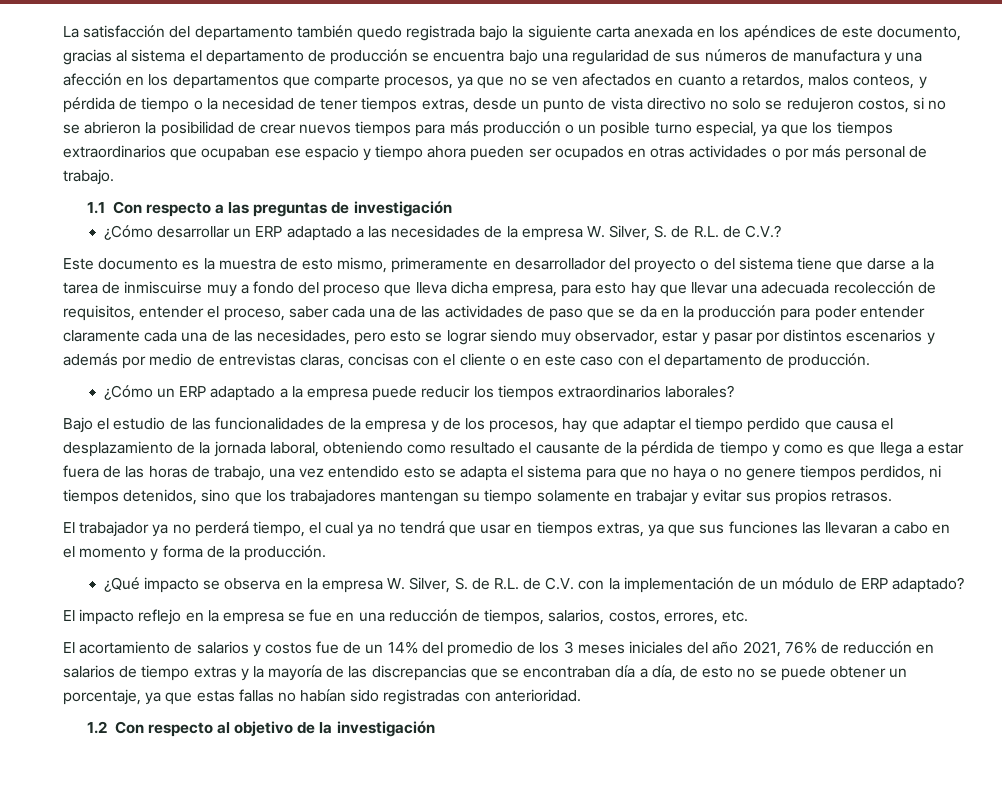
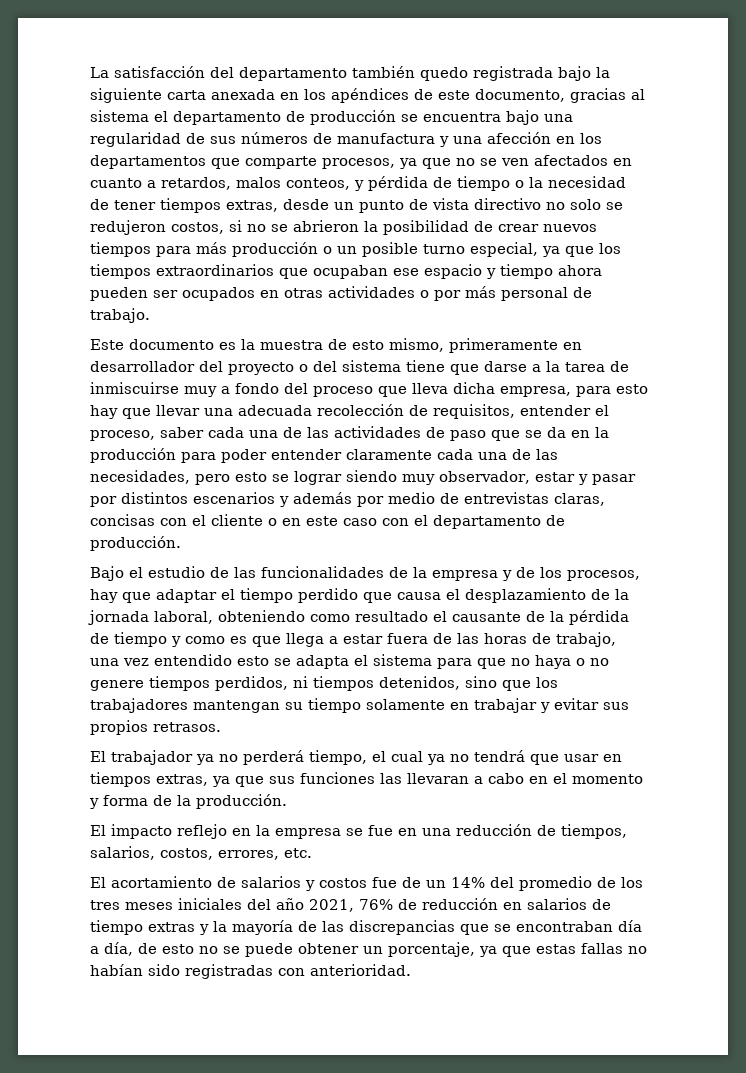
[86,201,452,217] [103,225,781,241] // 1.1 Con respecto a las preguntas de investigación // ¿Cómo desarrollar un ERP adaptado a las necesidades de la empresa W. Silver, S. de R.L. de C.V.? -> (150, 315) none
[103,385,735,401] // ¿Cómo un ERP adaptado a la empresa puede reducir los tiempos extraordinarios laborales? -> (181, 543) none
[103,577,964,593] // ¿Qué impacto se observa en la empresa W. Silver, S. de R.L. de C.V. con la implementación de un módulo de ERP adaptado? -> (287, 801) none
[563,641,574,654] 3 -> [90,900,120,910] tres
[86,721,435,737] // 1.2 Con respecto al objetivo de la investigación -> (411, 970) none

